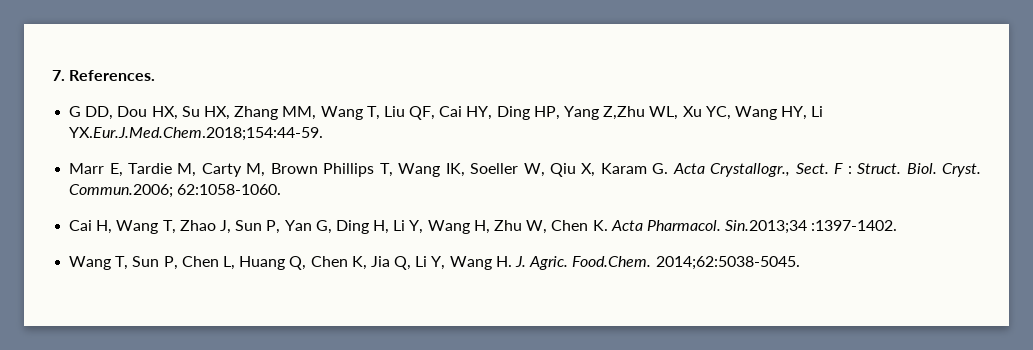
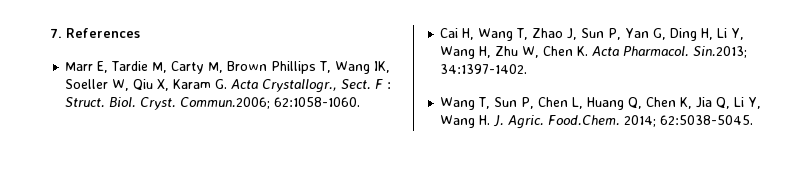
[69,70,156,81] [69,106,824,120] [69,127,324,141] References. // G DD, Dou HX, Su HX, Zhang MM, Wang T, Liu QF, Cai HY, Ding HP, Yang Z,Zhu WL, Xu YC, Wang HY, Li YX.Eur.J.Med.Chem.2018;154:44-59. -> [66,28,140,38] References
[725,220,898,234] Sin.2013;34 :1397-1402. -> [693,46,748,58] [440,64,528,74] Sin.2013; 34:1397-1402.
[655,256,800,270] 2014;62:5038-5045. -> [624,115,754,127] 2014; 62:5038-5045.

